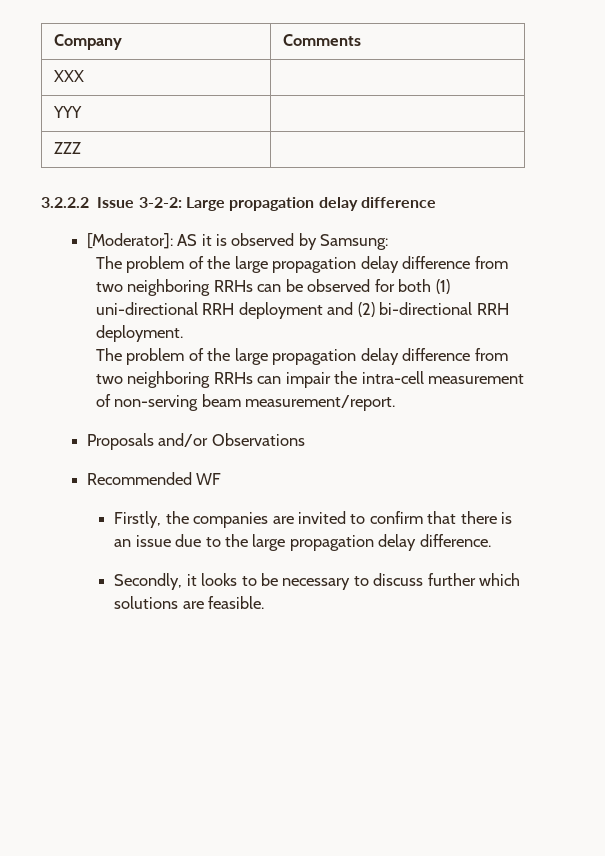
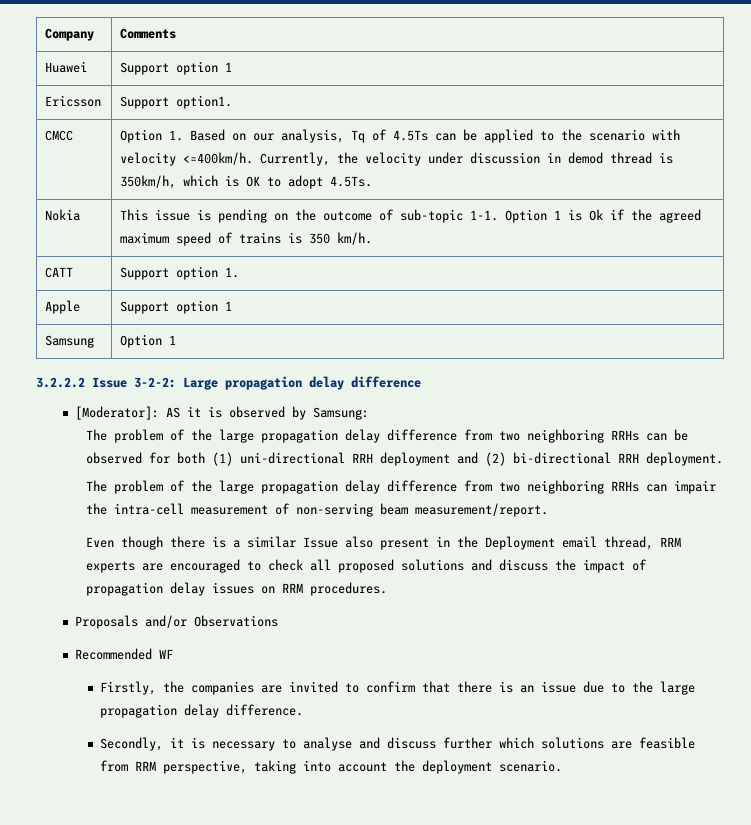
[53,70,84,82] [52,106,82,118] [53,142,81,154] XXX | // YYY | // ZZZ | -> [45,61,88,73] [120,61,233,75] [45,95,102,107] [120,95,233,109] [45,130,74,141] [120,129,681,143] [120,152,674,166] [120,175,373,189] [45,209,81,221] [120,209,702,223] [120,232,373,246] [45,267,74,278] [120,266,240,280] [45,300,81,314] [120,300,233,314] [45,335,95,348] [120,334,177,348] Huawei | Support option 1 // Ericsson | Support option1. // CMCC | Option 1. Based on our analysis, Tq of 4.5Ts can be applied to the scenario with velocity <=400km/h. Currently, the velocity under discussion in demod thread is 350km/h, which is OK to adopt 4.5Ts. // Nokia | This issue is pending on the outcome of sub-topic 1-1. Option 1 is Ok if the agreed maximum speed of trains is 350 km/h. // CATT | Support option 1. // Apple | Support option 1 // Samsung | Option 1
(396, 403) none -> [85,536,681,550] [85,559,647,573] [85,582,387,596] // Even though there is a similar Issue also present in the Deployment email thread, RRM experts are encouraged to check all proposed solutions and discuss the impact of propagation delay issues on RRM procedures.
[201,573,369,590] looks to be necessary to -> [191,737,381,751] is necessary to analyse and
[208,596,265,609] feasible. -> [639,737,696,749] [100,760,563,774] feasible from RRM perspective, taking into account the deployment scenario.

